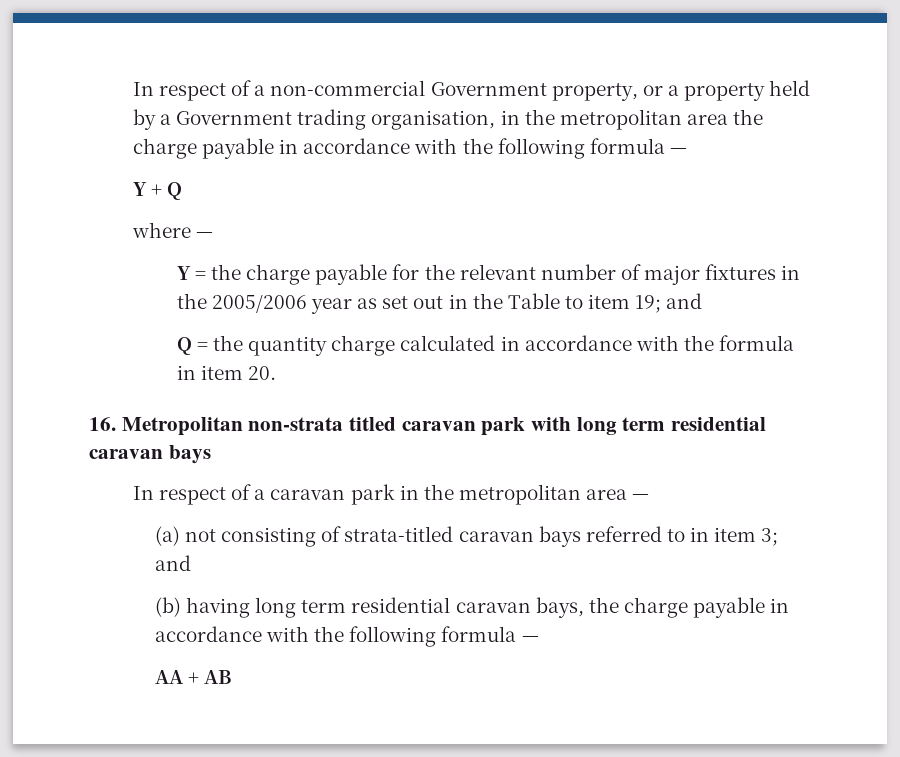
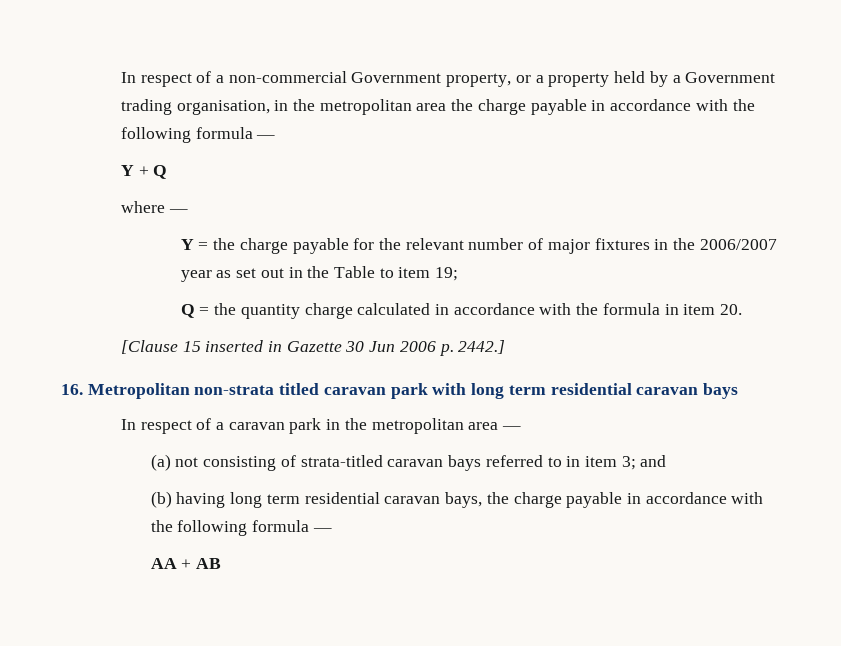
[211,295,307,313] 2005/2006 -> [699,239,777,250] 2006/2007
[666,293,703,309] and -> (459, 274) none
(277, 373) none -> [120,340,506,356] // [Clause 15 inserted in Gazette 30 Jun 2006 p. 2442.]

